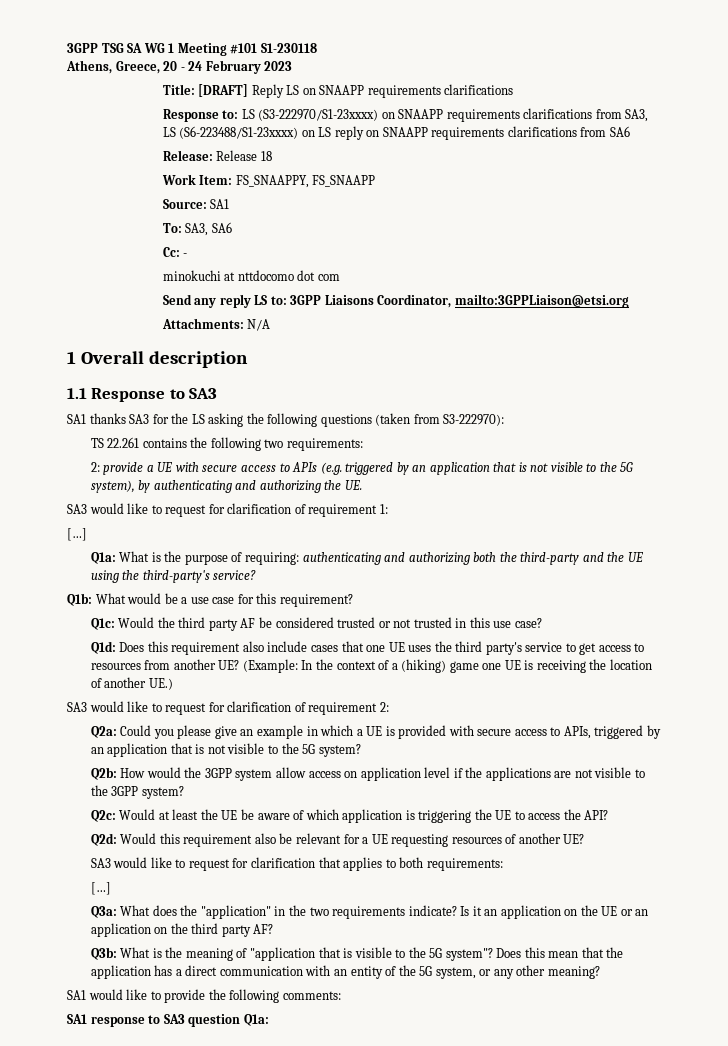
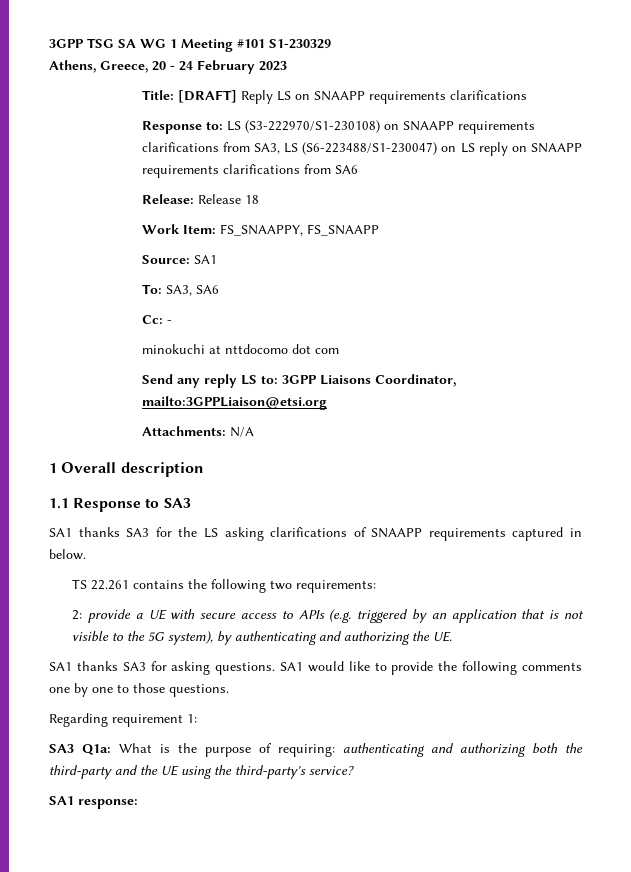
[260,43,317,53] S1-230118 -> [269,39,331,49] S1-230329
[258,109,379,121] (S3-222970/S1-23xxxx) -> [244,120,380,133] (S3-222970/S1-230108)
[179,126,299,139] (S6-223488/S1-23xxxx) -> [302,142,438,155] (S6-223488/S1-230047)
[246,413,505,427] the following questions (taken from S3-222970): -> [270,527,582,541] [49,549,86,560] clarifications of SNAAPP requirements captured in below.
[67,503,306,517] SA3 would like to request for clarification of -> [49,661,583,675] [49,683,229,697] [49,713,108,727] SA1 thanks SA3 for asking questions. SA1 would like to provide the following comments one by one to those questions. // Regarding
[67,528,87,541] […] // -> [49,744,74,753] SA3
[67,593,353,607] [90,617,542,631] [90,641,645,655] [90,659,652,673] [90,677,173,690] [67,701,389,715] [90,725,661,739] [90,743,361,757] [90,767,645,781] [90,785,184,799] [90,809,609,823] [90,833,585,847] [90,857,503,871] [90,882,111,895] [90,905,649,919] [90,923,274,937] [90,947,624,961] [90,965,600,979] [67,989,341,1003] [67,1014,269,1027] Q1b: What would be a use case for this requirement? // Q1c: Would the third party AF be considered trusted or not trusted in this use case? // Q1d: Does this requirement also include cases that one UE uses the third party's service to get access to resources from another UE? (Example: In the context of a (hiking) game one UE is receiving the location of another UE.) // SA3 would like to request for clarification of requirement 2: // Q2a: Could you please give an example in which a UE is provided with secure access to APIs, triggered by an application that is not visible to the 5G system? // Q2b: How would the 3GPP system allow access on application level if the applications are not visible to the 3GPP system? // Q2c: Would at least the UE be aware of which application is triggering the UE to access the API? // Q2d: Would this requirement also be relevant for a UE requesting resources of another UE? // SA3 would like to request for clarification that applies to both requirements: // […] // Q3a: What does the "application" in the two requirements indicate? Is it an application on the UE or an application on the third party AF? // Q3b: What is the meaning of "application that is visible to the 5G system"? Does this mean that the application has a direct communication with an entity of the 5G system, or any other meaning? // SA1 would like to provide the following comments: // SA1 response to SA3 question Q1a: -> [49,796,138,809] SA1 response:

